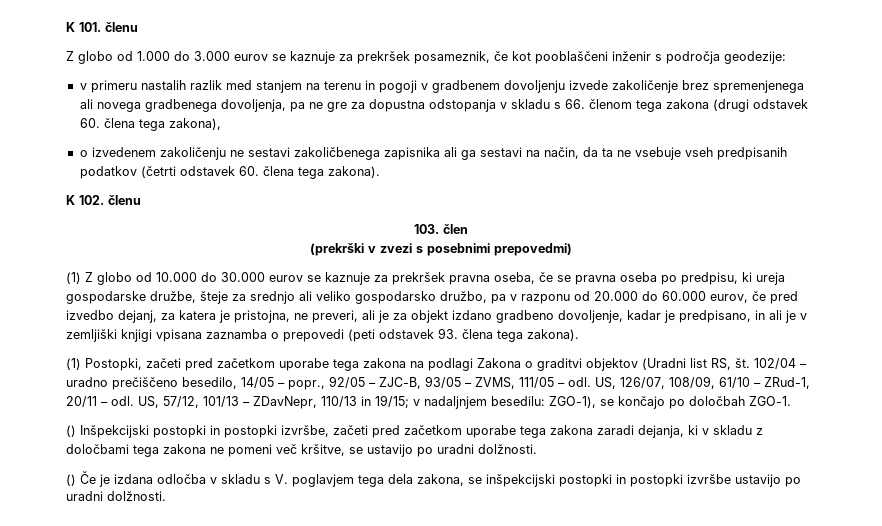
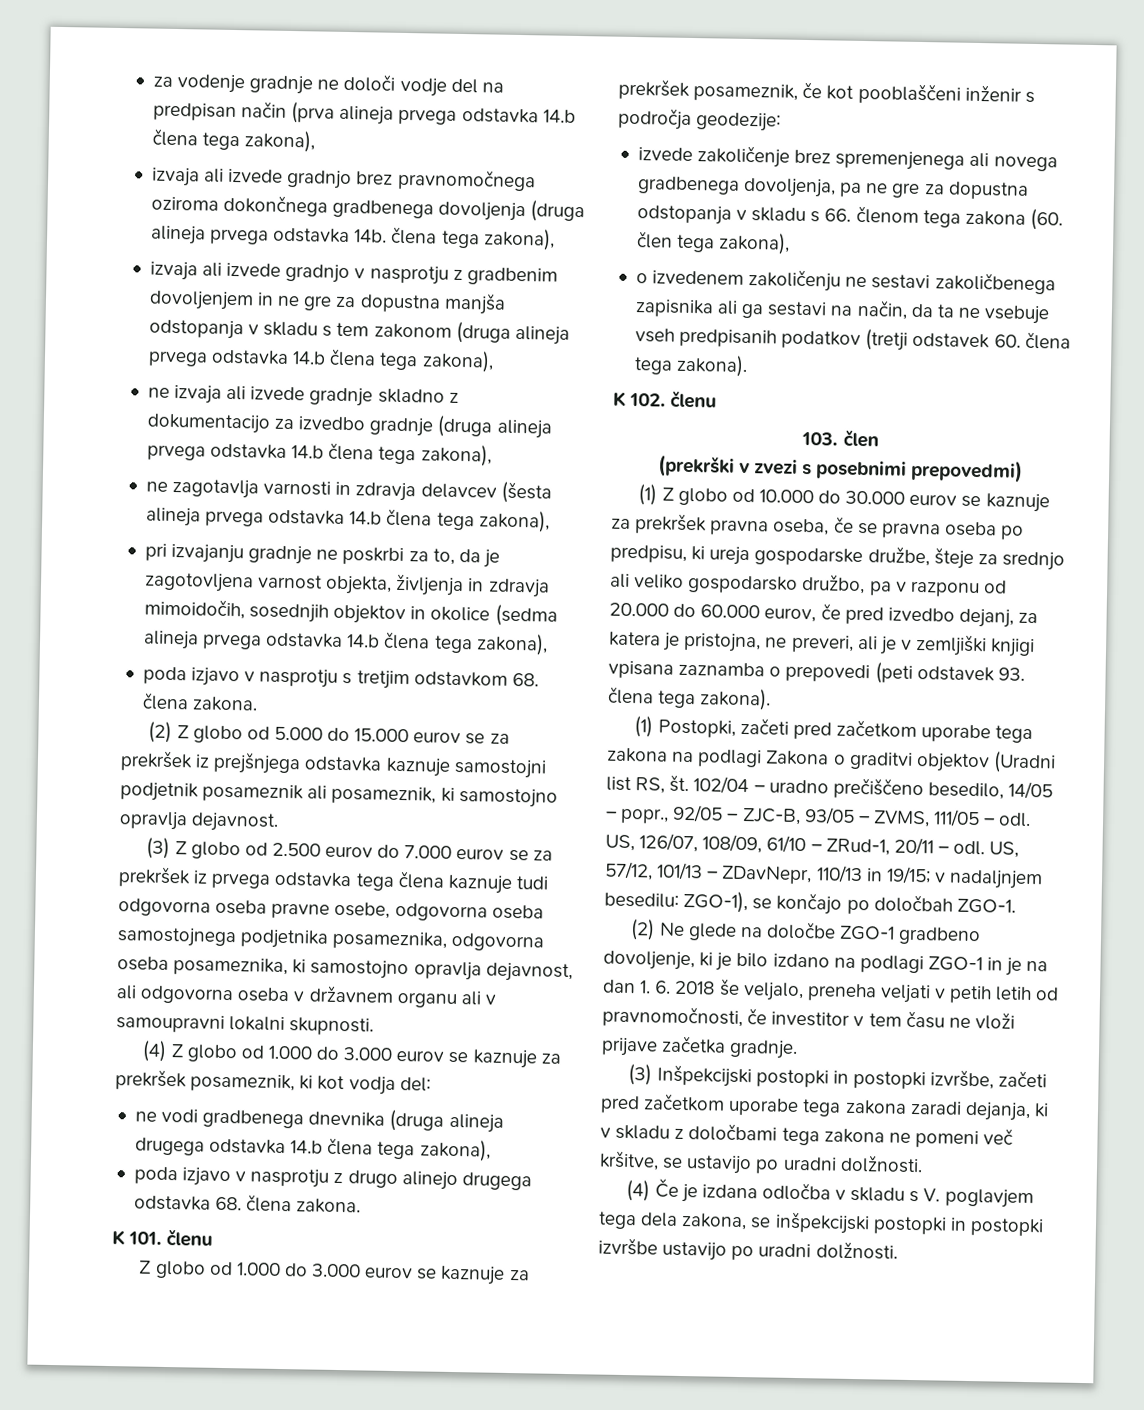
(66, 27) none -> [152,73,504,97] [152,101,576,125] [151,128,316,153] [151,167,536,192] [150,194,586,223] [149,225,555,251] [149,261,558,286] [148,290,506,315] [148,319,570,345] [147,348,494,373] [147,385,459,407] [146,413,552,439] [146,442,492,467] [145,479,552,504] [145,507,550,533] [144,543,500,568] [143,572,550,598] [143,598,558,627] [142,630,548,656] [142,666,539,690] [141,692,259,712] [148,721,510,745] [120,750,547,779] [120,782,558,808] [119,811,280,832] [146,837,553,862] [118,866,549,894] [118,898,544,922] [117,927,545,952] [117,956,573,983] [116,985,496,1009] [116,1014,375,1036] [142,1040,561,1069] [115,1069,431,1095] [134,1108,504,1133] [134,1137,491,1162] [133,1166,532,1191] [133,1194,362,1214] za vodenje gradnje ne določi vodje del na predpisan način (prva alineja prvega odstavka 14.b člena tega zakona), // izvaja ali izvede gradnjo brez pravnomočnega oziroma dokončnega gradbenega dovoljenja (druga alineja prvega odstavka 14b. člena tega zakona), // izvaja ali izvede gradnjo v nasprotju z gradbenim dovoljenjem in ne gre za dopustna manjša odstopanja v skladu s tem zakonom (druga alineja prvega odstavka 14.b člena tega zakona), // ne izvaja ali izvede gradnje skladno z dokumentacijo za izvedbo gradnje (druga alineja prvega odstavka 14.b člena tega zakona), // ne zagotavlja varnosti in zdravja delavcev (šesta alineja prvega odstavka 14.b člena tega zakona), // pri izvajanju gradnje ne poskrbi za to, da je zagotovljena varnost objekta, življenja in zdravja mimoidočih, sosednjih objektov in okolice (sedma alineja prvega odstavka 14.b člena tega zakona), // poda izjavo v nasprotju s tretjim odstavkom 68. člena zakona. // (2) Z globo od 5.000 do 15.000 eurov se za prekršek iz prejšnjega odstavka kaznuje samostojni podjetnik posameznik ali posameznik, ki samostojno opravlja dejavnost. // (3) Z globo od 2.500 eurov do 7.000 eurov se za prekršek iz prvega odstavka tega člena kaznuje tudi odgovorna oseba pravne osebe, odgovorna oseba samostojnega podjetnika posameznika, odgovorna oseba posameznika, ki samostojno opravlja dejavnost, ali odgovorna oseba v državnem organu ali v samoupravni lokalni skupnosti. // (4) Z globo od 1.000 do 3.000 eurov se kaznuje za prekršek posameznik, ki kot vodja del: // ne vodi gradbenega dnevnika (druga alineja drugega odstavka 14.b člena tega zakona), // poda izjavo v nasprotju z drugo alinejo drugega odstavka 68. člena zakona. //
[79,80,565,93] v primeru nastalih razlik med stanjem na terenu in pogoji v gradbenem dovoljenju -> (782, 122) none
[712,99,808,112] [79,118,135,128] (drugi odstavek 60. člena -> [1029,208,1063,231] [635,231,673,249] (60. člen
[140,166,176,178] (četrti -> [865,329,909,351] (tretji
[393,310,796,323] za objekt izdano gradbeno dovoljenje, kadar je predpisano, in ali je -> (897, 645) none
[66,425,76,437] () -> [630,919,982,946] [603,950,1049,976] [602,978,1060,1004] [602,1005,1015,1030] [601,1035,799,1059] [628,1064,653,1086] (2) Ne glede na določbe ZGO-1 gradbeno dovoljenje, ki je bilo izdano na podlagi ZGO-1 in je na dan 1. 6. 2018 še veljalo, preneha veljati v petih letih od pravnomočnosti, če investitor v tem času ne vloži prijave začetka gradnje. // (3)
[66,474,76,486] () -> [626,1180,651,1202] (4)

